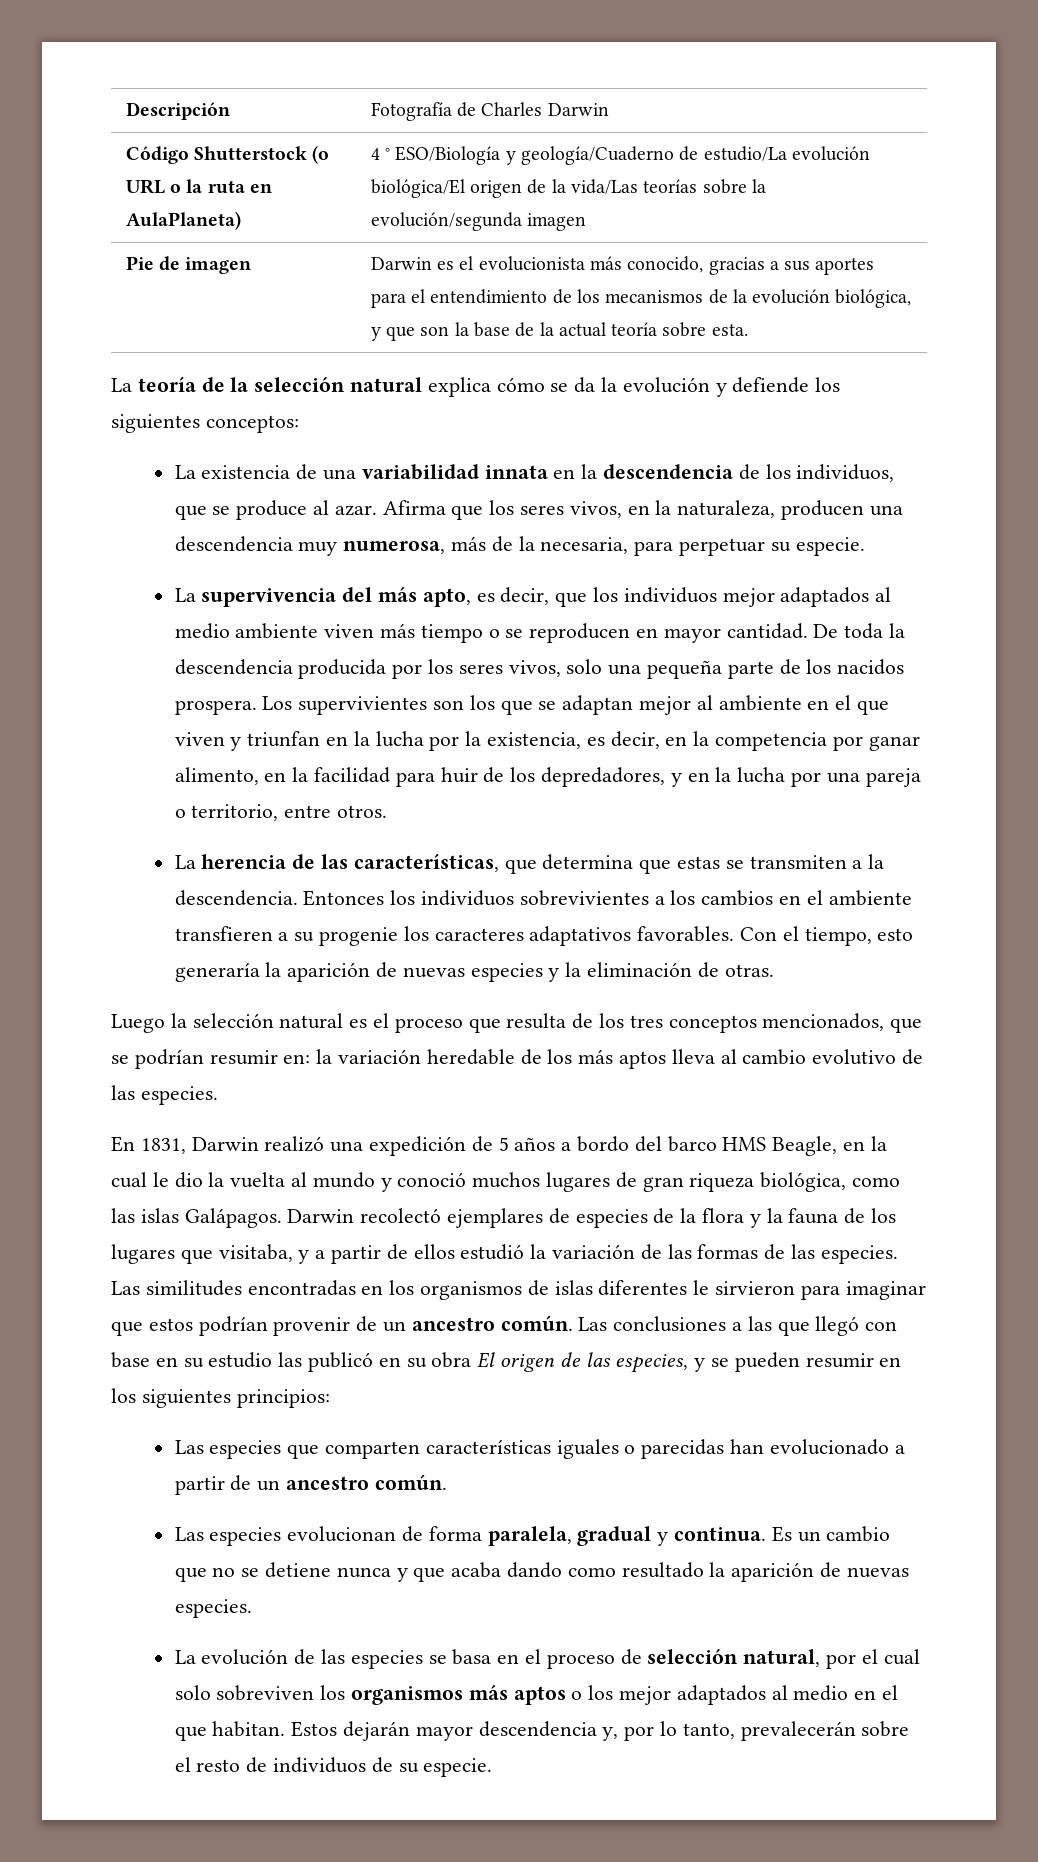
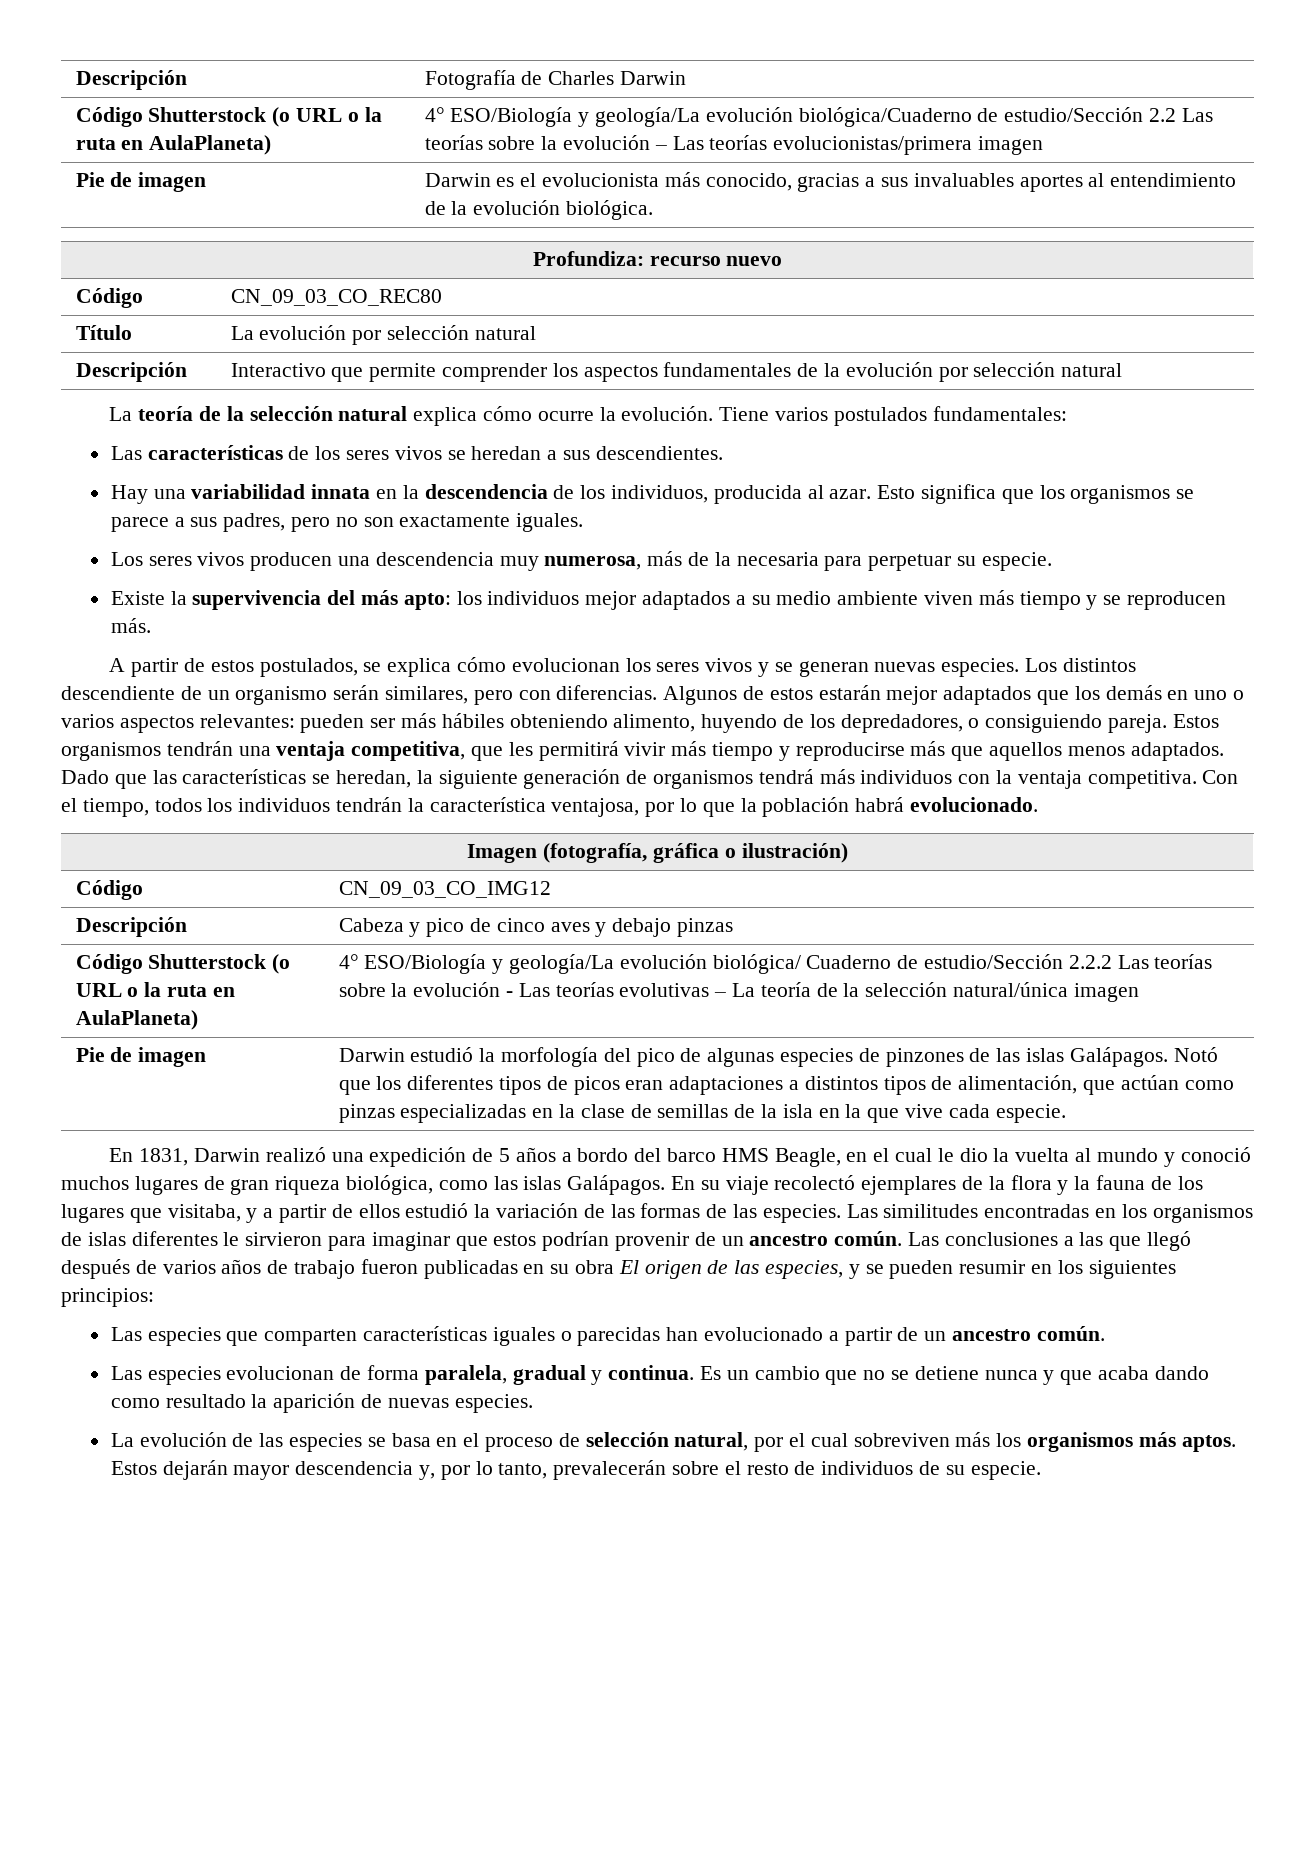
[370,146,870,165] [370,179,766,198] [370,212,522,231] 4 ° ESO/Biología y geología/Cuaderno de estudio/La evolución biológica/El origen de la vida/Las teorías sobre la evolución/segunda -> [424,107,1213,127] [424,135,973,155] 4° ESO/Biología y geología/La evolución biológica/Cuaderno de estudio/Sección 2.2 Las teorías sobre la evolución – Las teorías evolucionistas/primera
[815,258,875,275] [370,289,912,308] [370,322,748,341] aportes para el entendimiento de los mecanismos de la evolución biológica, y que son la base de la actual teoría sobre esta. -> [913,173,1237,192] [424,200,654,220] [532,251,783,266] [75,288,143,308] [230,289,442,306] [75,325,132,340] [230,325,536,345] [75,362,187,382] [230,362,1123,382] invaluables aportes al entendimiento de la evolución biológica. // Profundiza: recurso nuevo // Código | CN_09_03_CO_REC80 // Título | La evolución por selección natural // Descripción | Interactivo que permite comprender los aspectos fundamentales de la evolución por selección natural
[550,377,841,397] [111,414,299,433] [174,464,318,480] se da la evolución y defiende los siguientes conceptos: // La existencia de -> [537,406,1067,426] [110,445,723,460] [110,485,148,504] ocurre la evolución. Tiene varios postulados fundamentales: // Las características de los seres vivos se heredan a sus descendientes. // Hay
[174,500,776,520] que se produce al azar. Afirma que los seres vivos, en la naturaleza, -> [713,484,1195,504] [110,513,584,532] [110,552,245,566] producida al azar. Esto significa que los organismos se parece a sus padres, pero no son exactamente iguales. // Los seres vivos
[540,537,629,554] necesaria, -> [736,552,819,566] necesaria
[174,588,196,602] La -> [110,591,187,605] Existe la
[422,587,588,607] apto, es decir, que -> [403,593,451,610] apto:
[875,587,892,602] al -> [735,595,771,605] a su
[488,629,500,638] o -> [1086,595,1098,610] y
[635,623,906,643] [174,659,905,679] [174,695,890,715] [174,731,920,751] [174,767,921,787] [174,804,387,821] [174,854,885,874] [174,890,912,906] [174,926,914,946] [174,962,774,982] [111,1013,923,1033] [111,1049,924,1069] [111,1085,218,1105] en mayor cantidad. De toda la descendencia producida por los seres vivos, solo una pequeña parte de los nacidos prospera. Los supervivientes son los que se adaptan mejor al ambiente en el que viven y triunfan en la lucha por la existencia, es decir, en la competencia por ganar alimento, en la facilidad para huir de los depredadores, y en la lucha por una pareja o territorio, entre otros. // La herencia de las características, que determina que estas se transmiten a la descendencia. Entonces los individuos sobrevivientes a los cambios en el ambiente transfieren a su progenie los caracteres adaptativos favorables. Con el tiempo, esto generaría la aparición de nuevas especies y la eliminación de otras. // Luego la selección natural es el proceso que resulta de los tres conceptos mencionados, que se podrían resumir en: la variación heredable de los más aptos lleva al cambio evolutivo de las especies. -> [110,618,151,633] [109,657,1136,677] [61,685,1245,705] [61,713,1219,733] [61,741,1224,761] [61,769,1239,789] [61,797,1039,817] [467,843,848,863] [75,880,143,900] [338,881,551,898] [75,917,187,937] [338,918,734,937] [75,954,291,974] [75,982,235,997] [75,1010,198,1030] [338,954,1213,974] [338,982,1139,1002] [75,1047,207,1067] [338,1047,1218,1067] [338,1075,1234,1095] [338,1104,1066,1123] más. // A partir de estos postulados, se explica cómo evolucionan los seres vivos y se generan nuevas especies. Los distintos descendiente de un organismo serán similares, pero con diferencias. Algunos de estos estarán mejor adaptados que los demás en uno o varios aspectos relevantes: pueden ser más hábiles obteniendo alimento, huyendo de los depredadores, o consiguiendo pareja. Estos organismos tendrán una ventaja competitiva, que les permitirá vivir más tiempo y reproducirse más que aquellos menos adaptados. Dado que las características se heredan, la siguiente generación de organismos tendrá más individuos con la ventaja competitiva. Con el tiempo, todos los individuos tendrán la característica ventajosa, por lo que la población habrá evolucionado. // Imagen (fotografía, gráfica o ilustración) // Código | CN_09_03_CO_IMG12 // Descripción | Cabeza y pico de cinco aves y debajo pinzas // Código Shutterstock (o URL o la ruta en AulaPlaneta) | 4° ESO/Biología y geología/La evolución biológica/ Cuaderno de estudio/Sección 2.2.2 Las teorías sobre la evolución - Las teorías evolutivas – La teoría de la selección natural/única imagen // Pie de imagen | Darwin estudió la morfología del pico de algunas especies de pinzones de las islas Galápagos. Notó que los diferentes tipos de picos eran adaptaciones a distintos tipos de alimentación, que actúan como pinzas especializadas en la clase de semillas de la isla en la que vive cada especie.
[870,1136,887,1151] la -> [873,1148,890,1162] el
[287,1209,355,1223] Darwin -> [671,1176,769,1195] En su viaje
[575,1208,675,1228] especies de -> (984, 1183) none
[865,1321,898,1331] [111,1352,374,1372] con base en su estudio las publicó -> [61,1259,518,1279] después de varios años de trabajo fueron publicadas
[174,1685,315,1701] solo sobreviven -> [853,1432,991,1447] sobreviven más
[513,1685,899,1705] [174,1721,286,1741] aptos o los mejor adaptados al medio en el que habitan. -> [1181,1435,1236,1452] aptos.

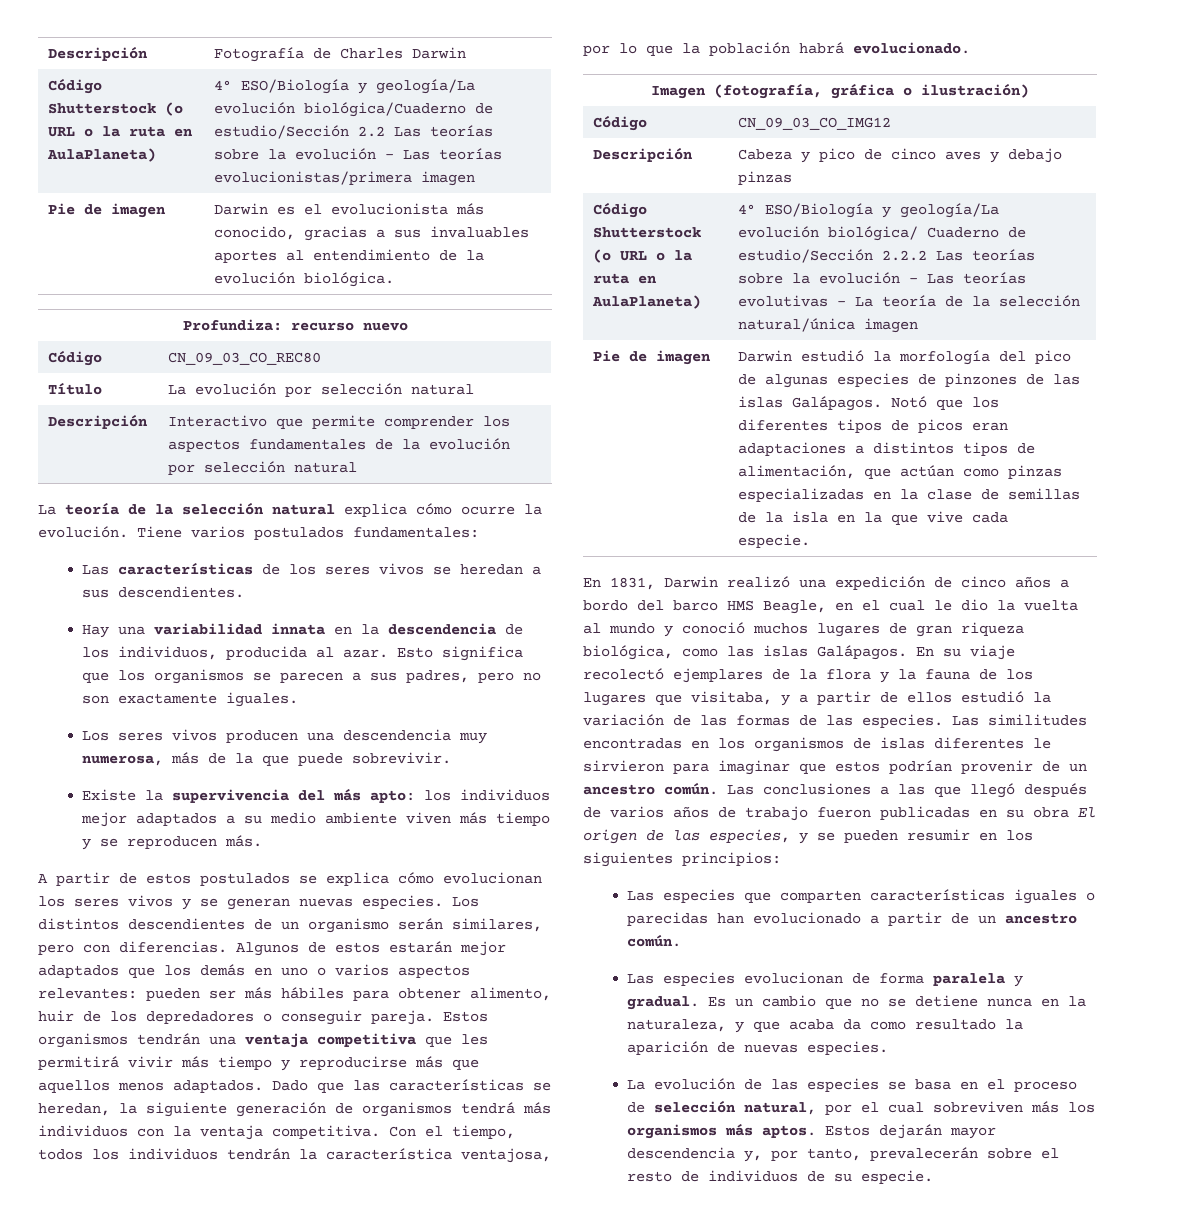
[110,517,169,532] parece -> [280,672,344,683] parecen
[736,552,1052,571] necesaria para perpetuar su especie. -> [262,752,452,766] que puede sobrevivir.
[259,658,358,677] postulados, -> [200,873,290,886] postulados
[61,686,175,700] descendiente -> [128,918,245,930] descendientes
[509,714,1103,733] obteniendo alimento, huyendo de los depredadores, o consiguiendo -> [353,987,551,1001] [38,1010,362,1025] para obtener alimento, huir de los depredadores o conseguir
[351,741,466,761] competitiva, -> [317,1033,416,1047] competitiva
[499,1148,511,1162] 5 -> [961,576,1006,588] cinco
[424,1365,695,1385] paralela, gradual y continua. -> [933,973,1024,987] [627,996,700,1010] paralela y gradual.
(1038, 1375) none -> [1041,996,1087,1007] [627,1019,727,1032] en la naturaleza,
[1154,1366,1209,1380] dando -> [843,1019,862,1030] da
[475,1461,493,1475] lo -> (799, 1155) none

